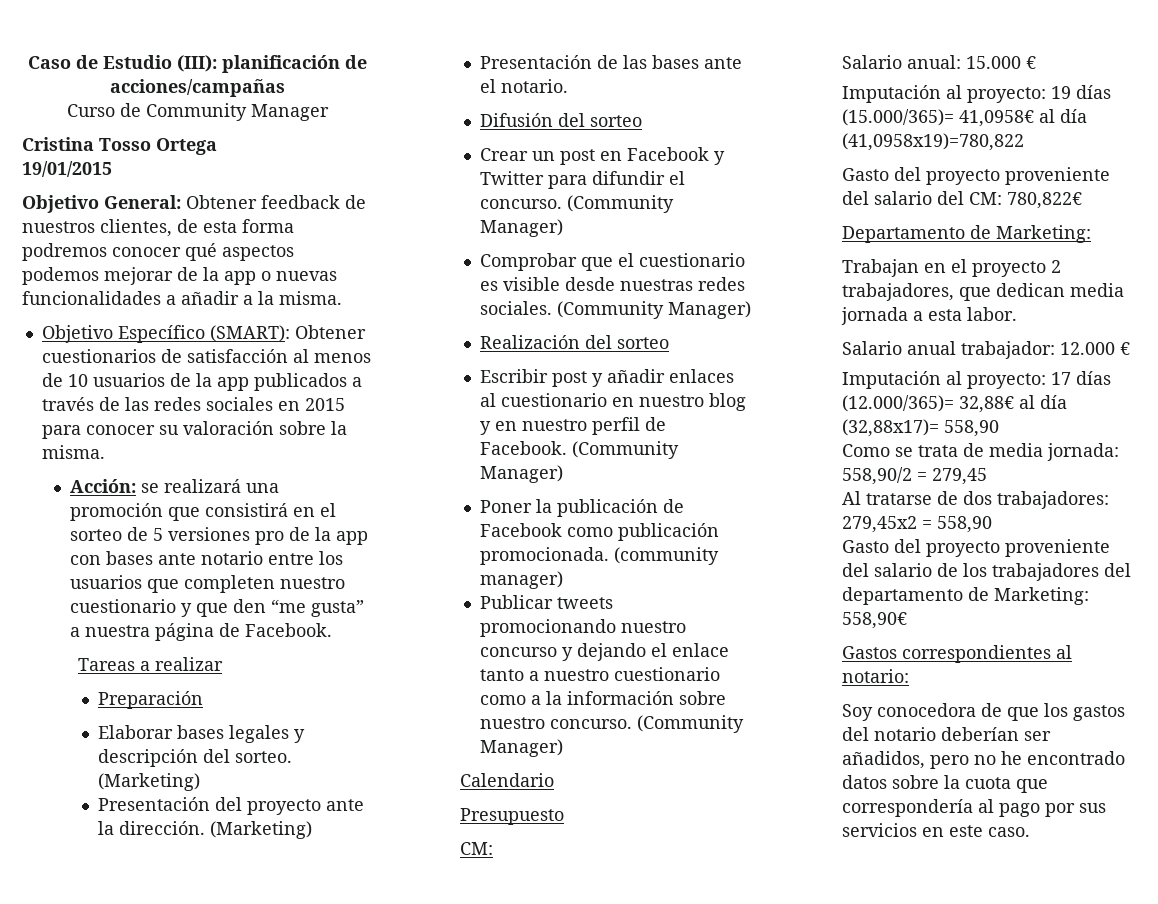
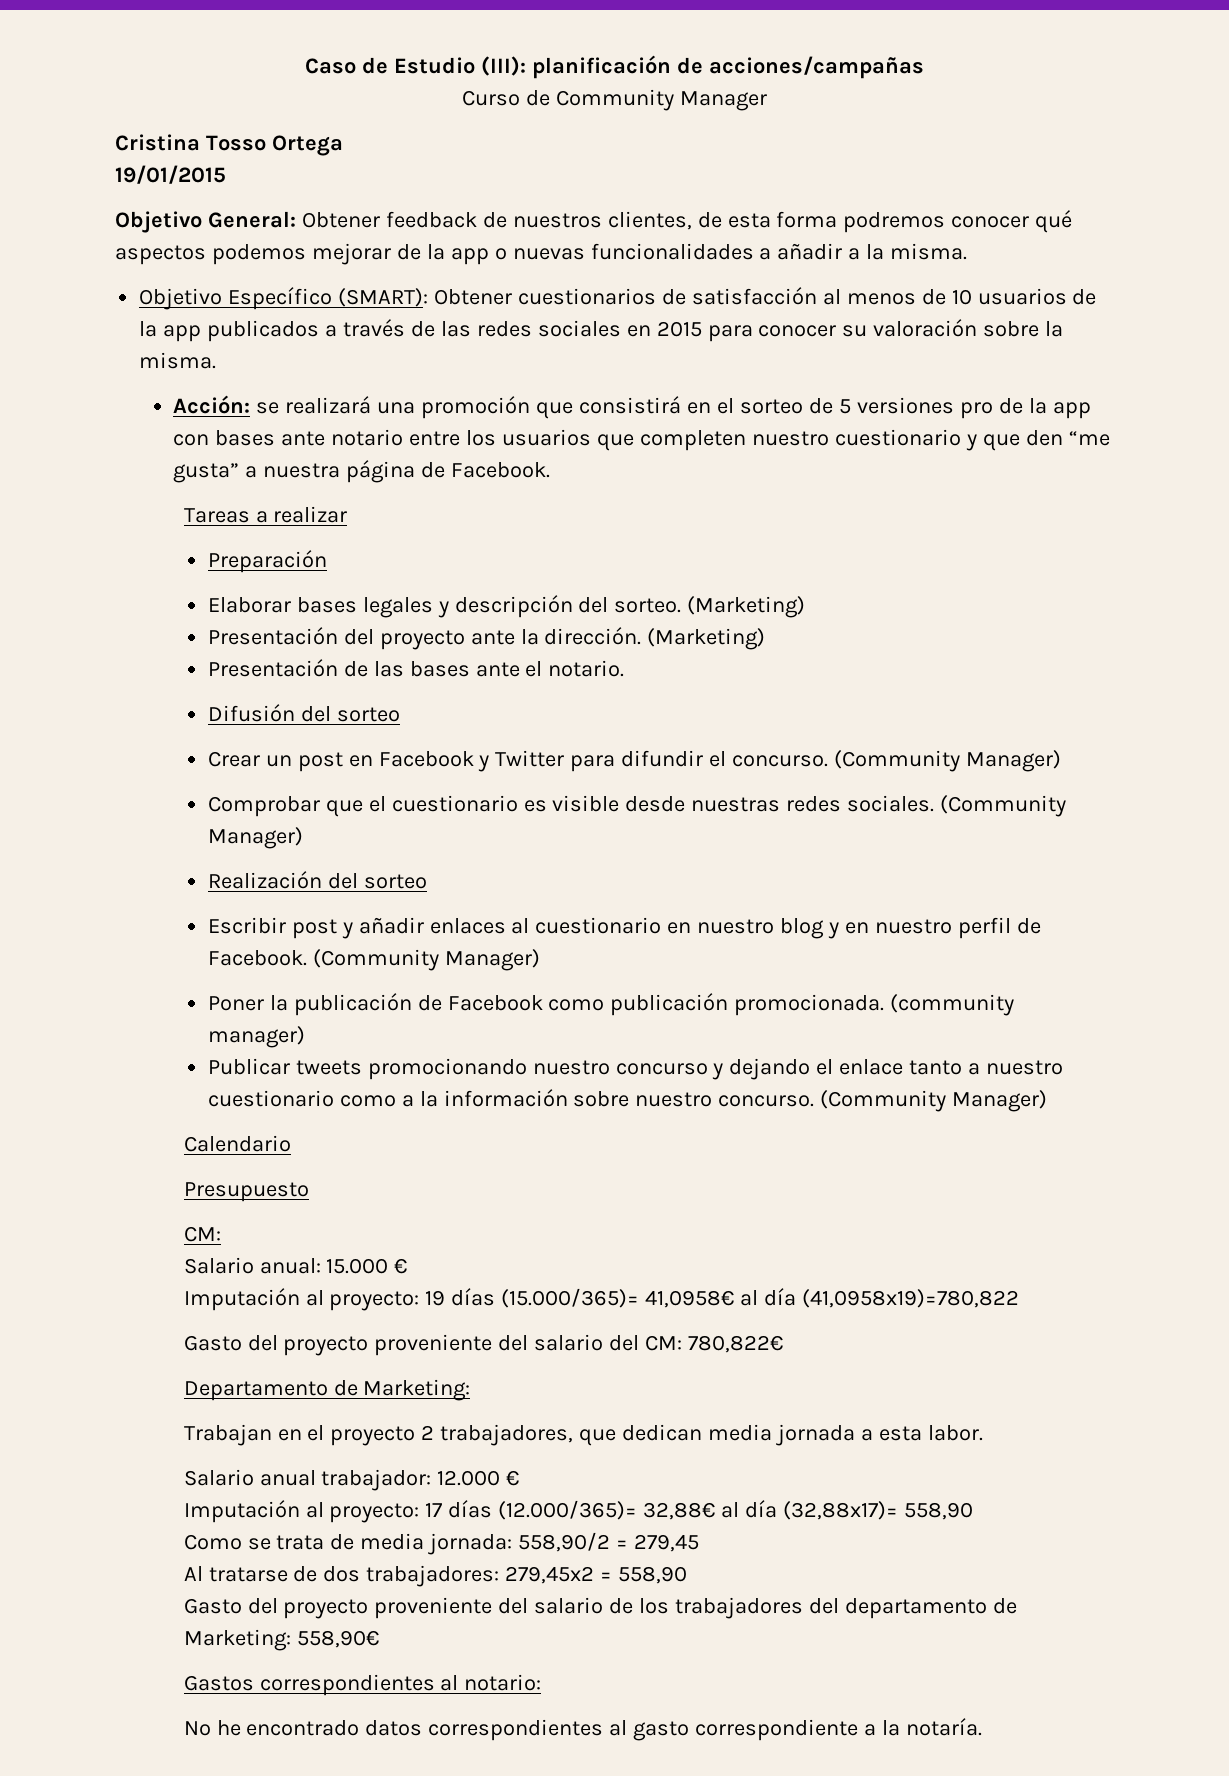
[842,703,1126,721] [842,727,1052,741] [842,751,1126,769] [842,775,1049,793] [842,799,1107,817] [842,823,1031,837] Soy conocedora de que los gastos del notario deberían ser añadidos, pero no he encontrado datos sobre la cuota que correspondería al pago por sus servicios en este caso. -> [183,1718,982,1741] No he encontrado datos correspondientes al gasto correspondiente a la notaría.

